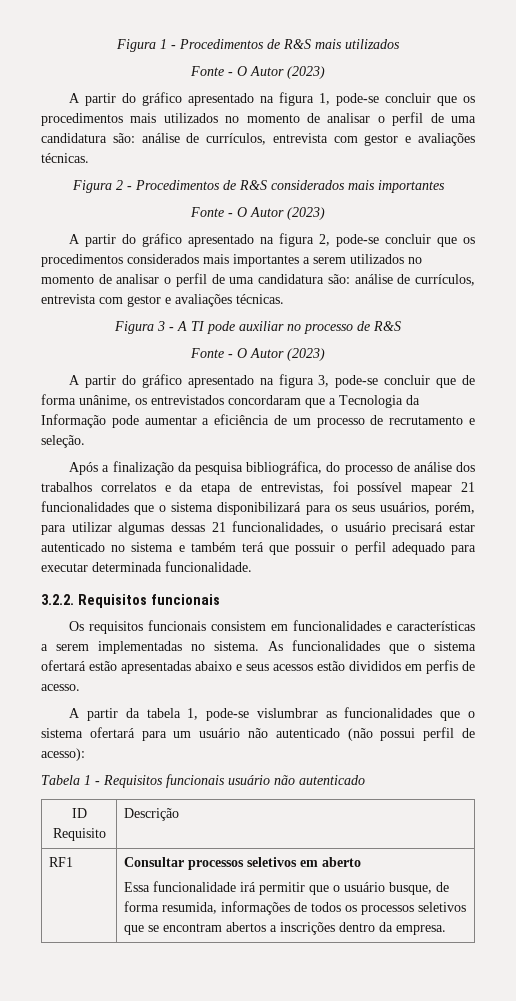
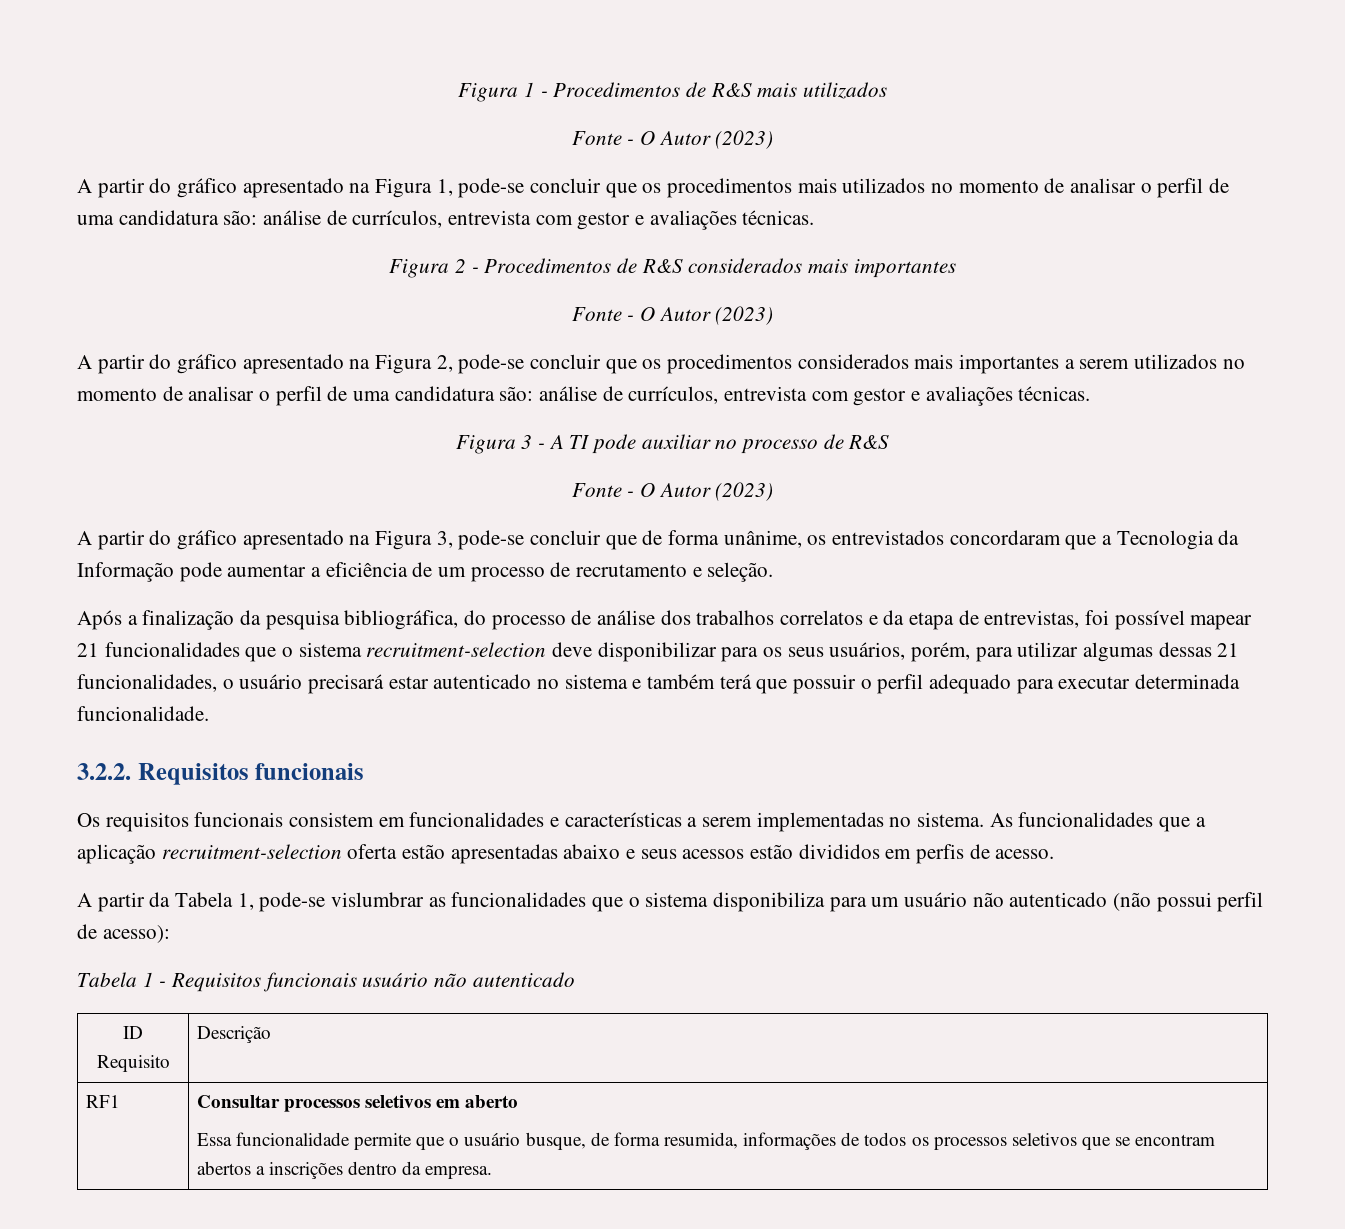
[279,92,315,106] figura -> [375,178,433,198] Figura
[279,233,315,247] figura -> [375,354,433,374] Figura
[278,374,314,388] figura -> [375,530,433,550] Figura
[217,502,302,515] disponibilizará -> [366,642,717,662] recruitment-selection deve disponibilizar
[418,641,476,651] [41,660,86,671] o sistema ofertará -> [1195,817,1206,827] [77,844,398,864] a aplicação recruitment-selection oferta
[146,708,181,718] tabela -> [175,892,234,907] Tabela
[89,727,135,738] ofertará -> [713,892,826,912] disponibiliza
[240,882,306,895] irá permitir -> [354,1133,413,1150] permite

